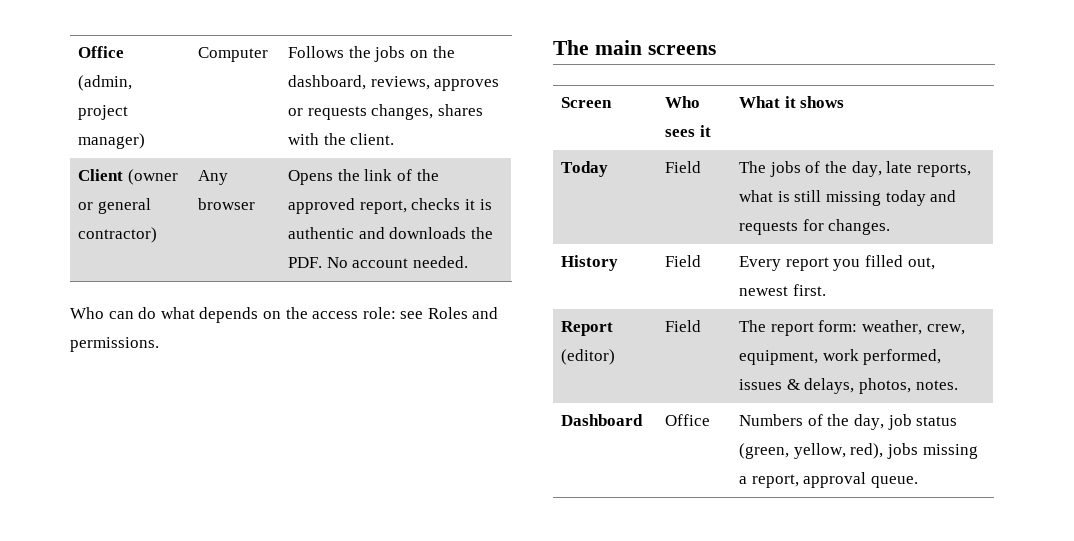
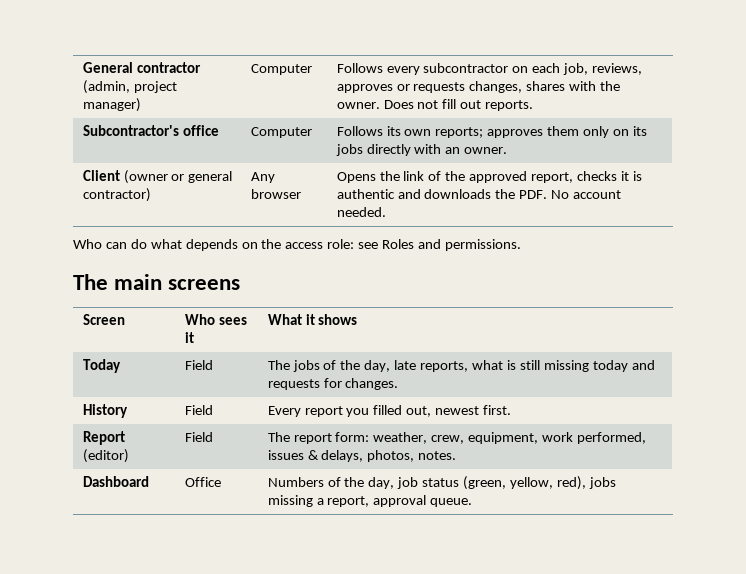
[78,46,125,58] Office -> [82,62,201,73] General contractor
[348,46,455,62] [288,75,367,90] the jobs on the dashboard, -> [386,63,589,75] every subcontractor on each job,
[350,133,395,145] client. -> [336,99,534,111] [82,125,219,136] [250,127,312,138] [336,126,647,138] [335,144,508,156] owner. Does not fill out reports. // Subcontractor's office | Computer | Follows its own reports; approves them only on its jobs directly with an owner.

